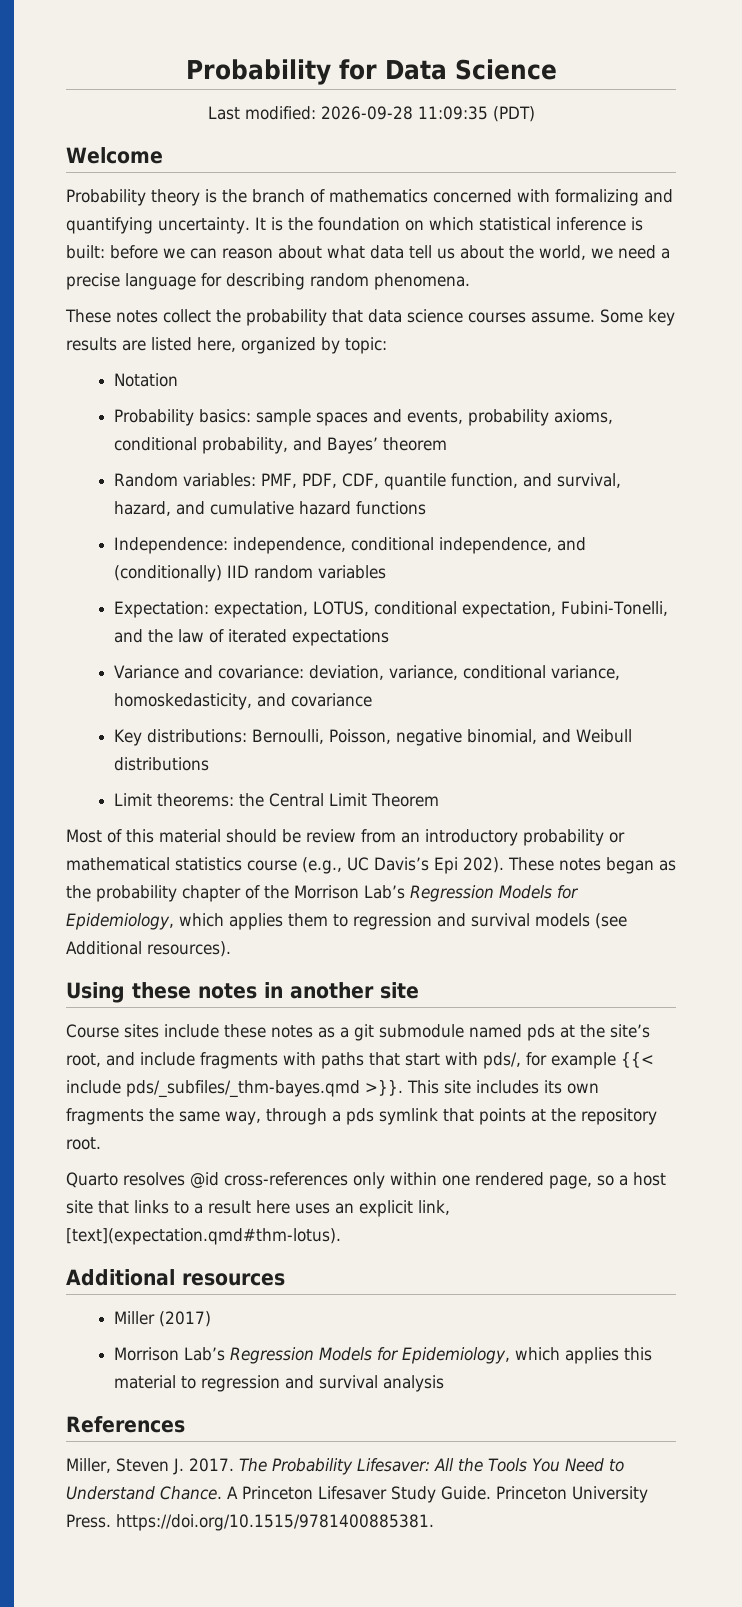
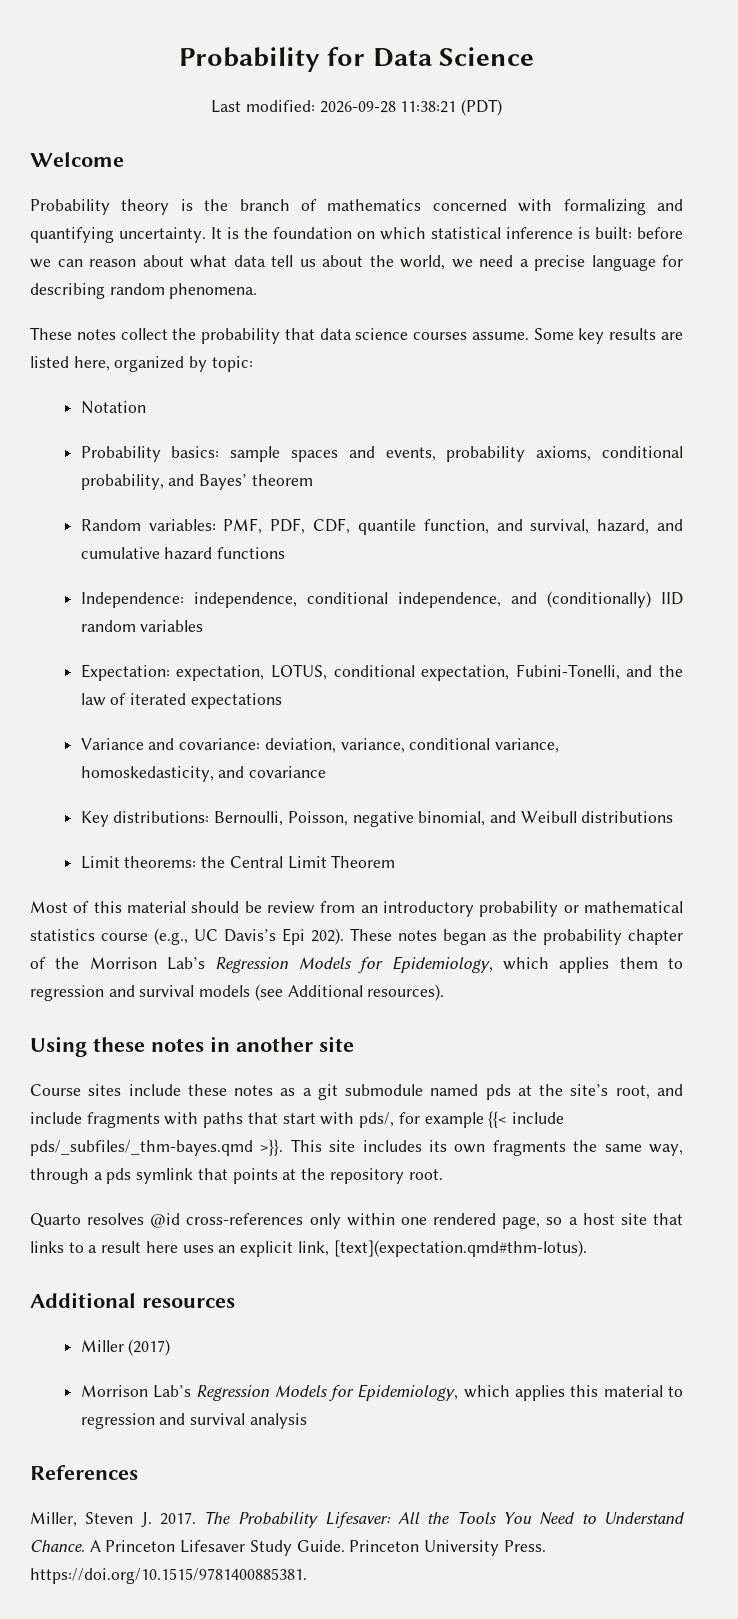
[417,106,488,120] 11:09:35 -> [400,101,457,113] 11:38:21

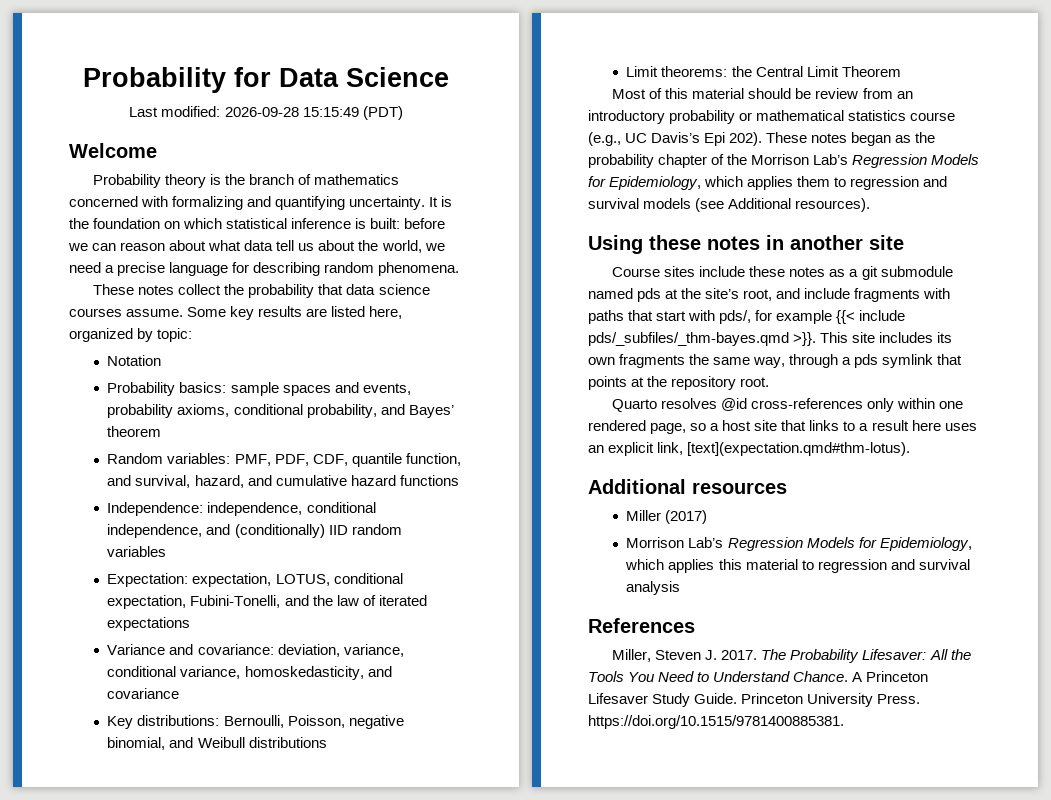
[400,101,457,113] 11:38:21 -> [302,107,359,117] 15:15:49

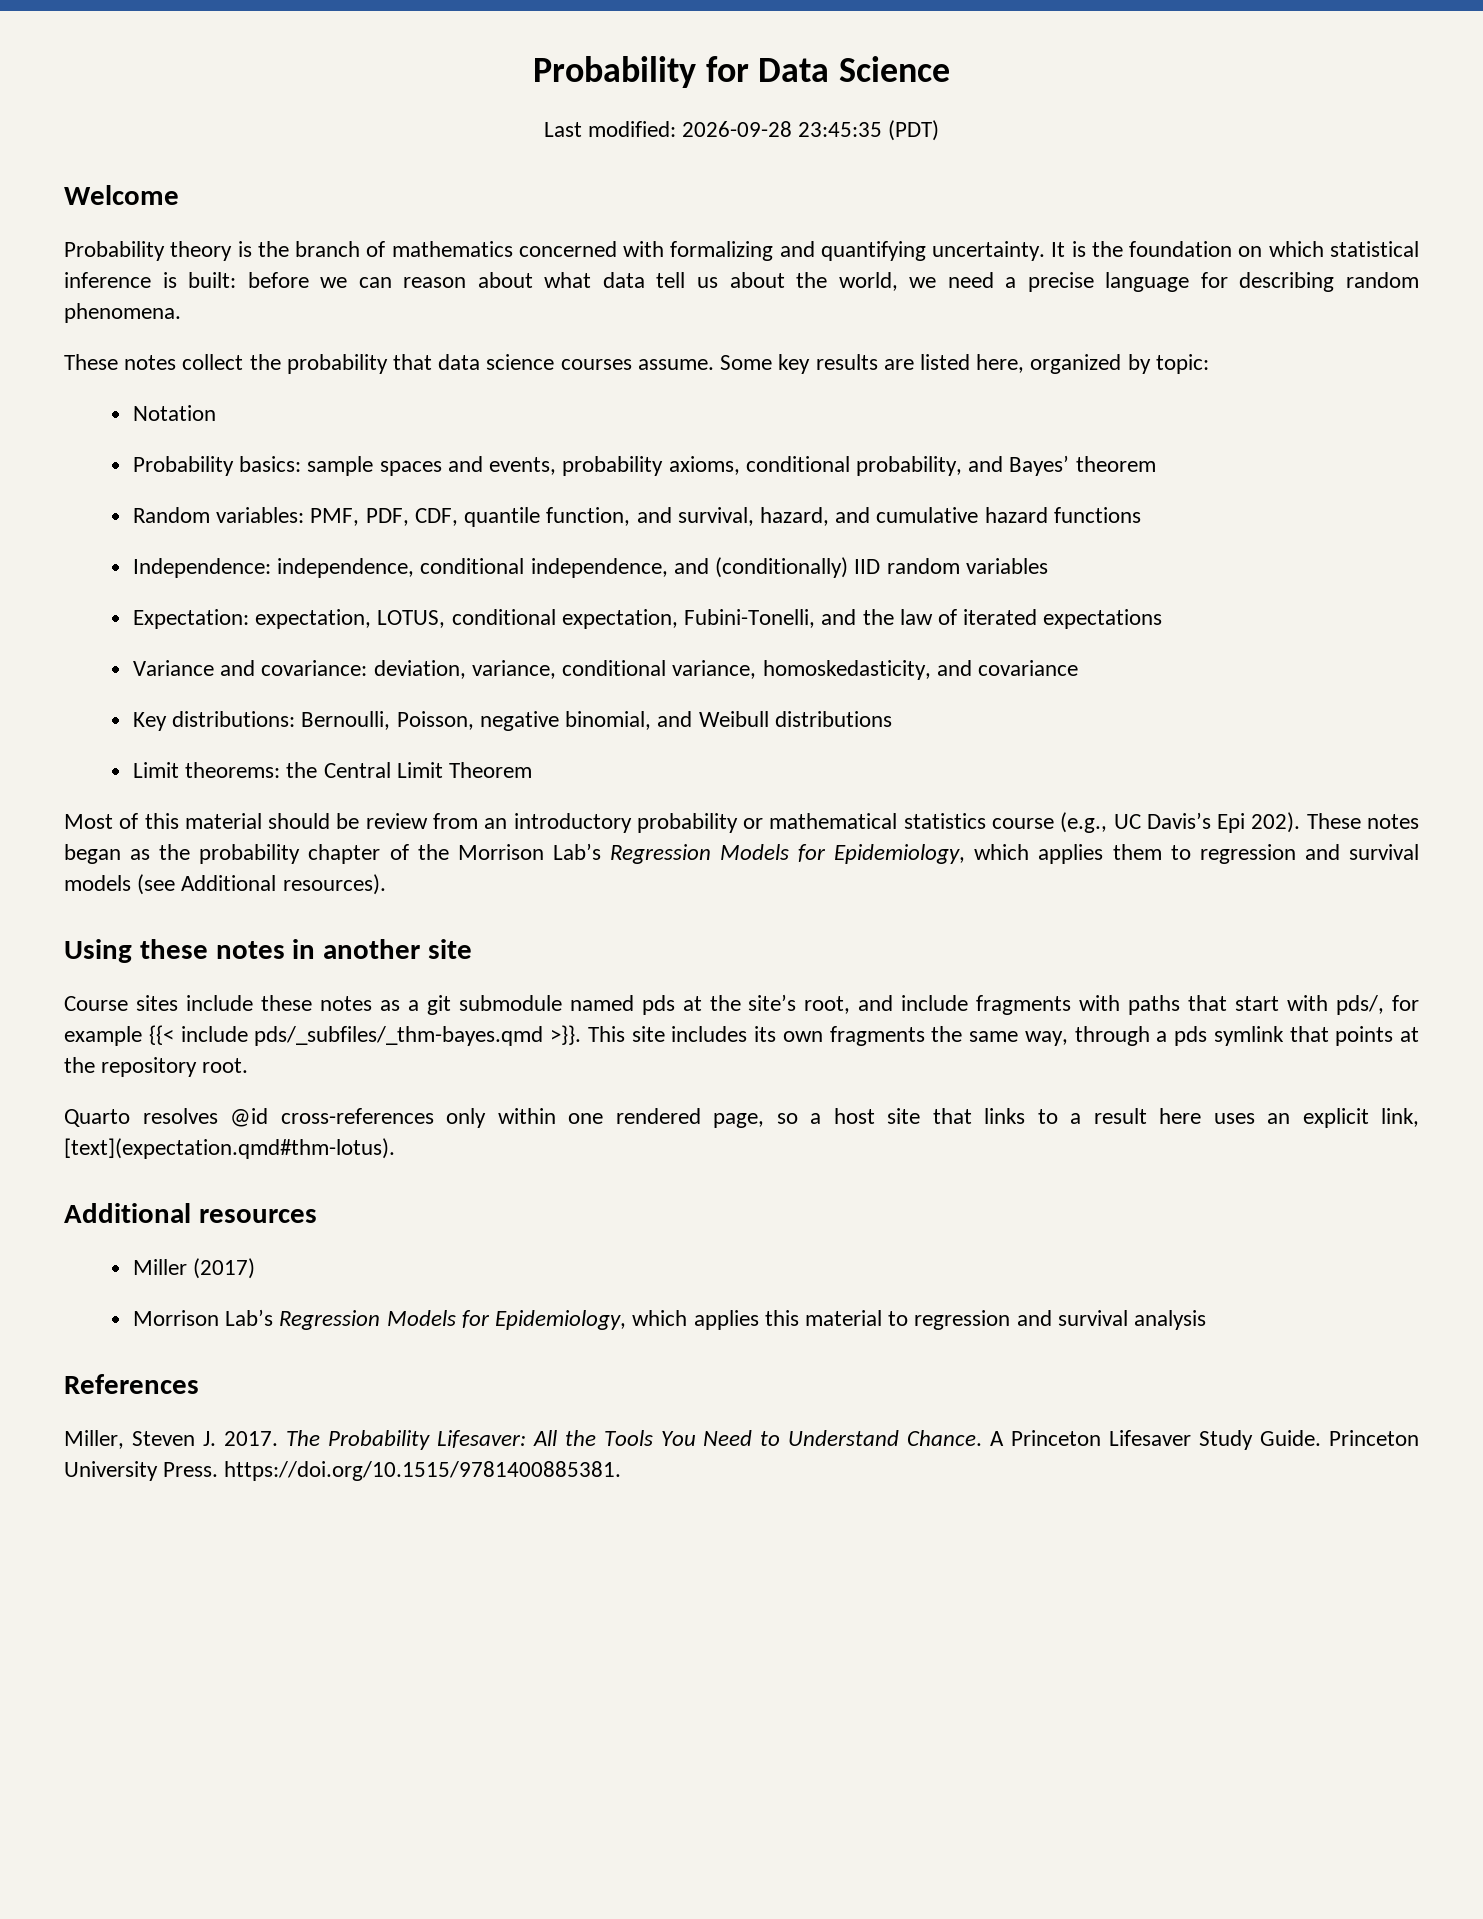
[302,107,359,117] 15:15:49 -> [798,122,883,137] 23:45:35

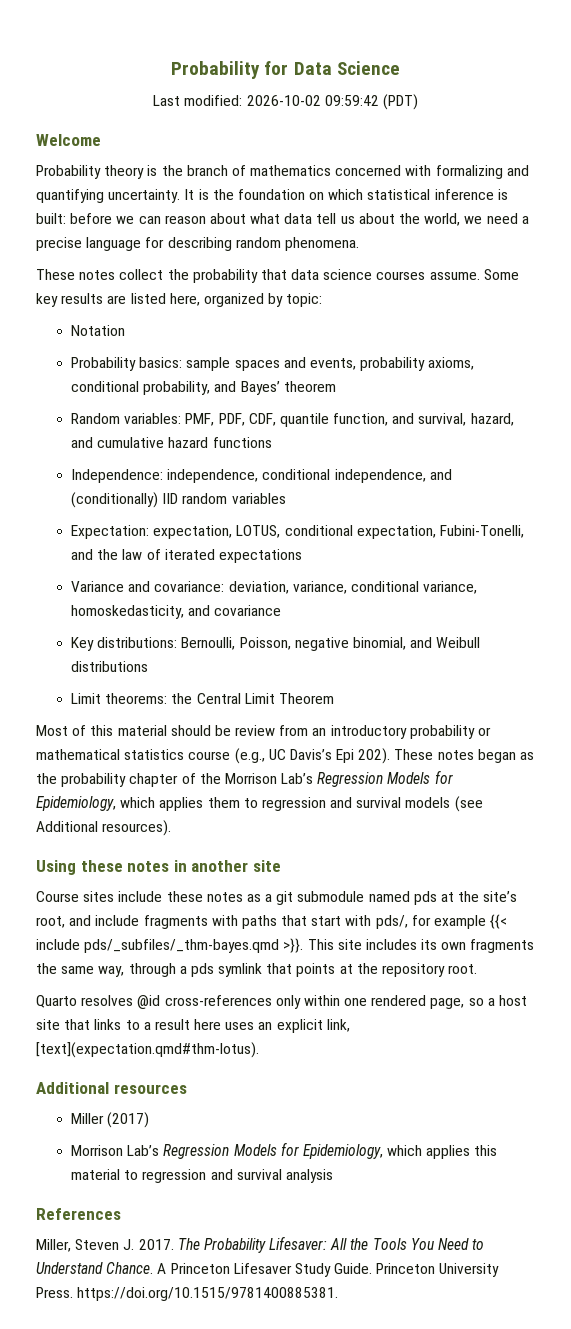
[682,121,883,137] 2026-09-28 23:45:35 -> [246,95,379,106] 2026-10-02 09:59:42

